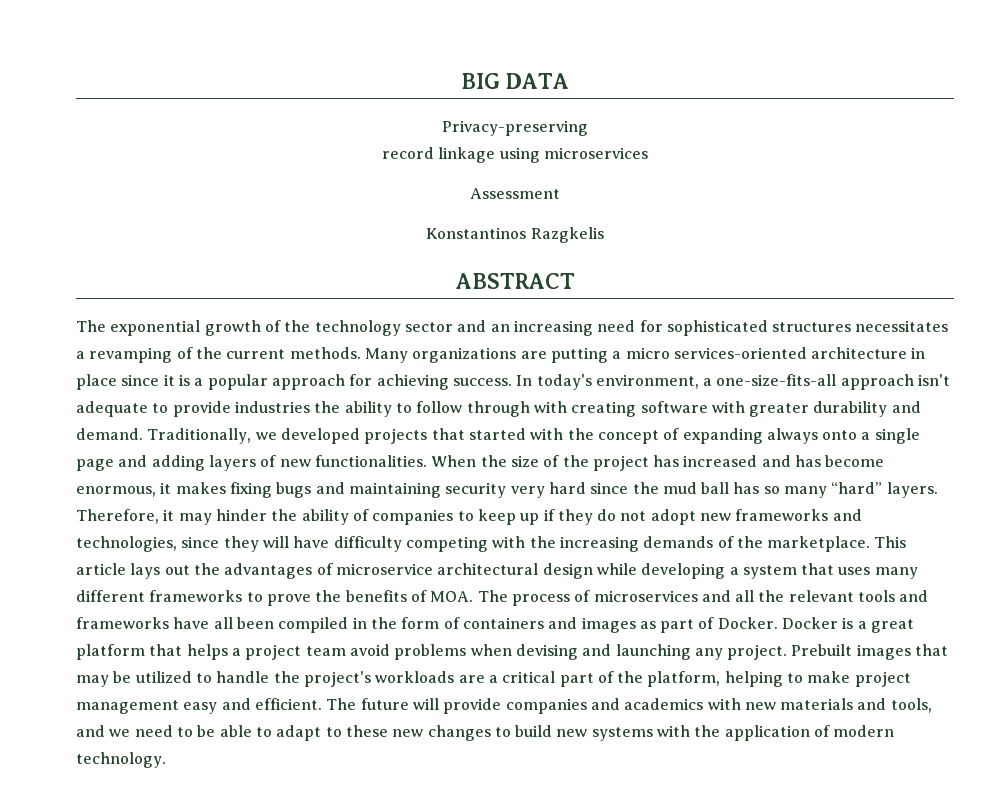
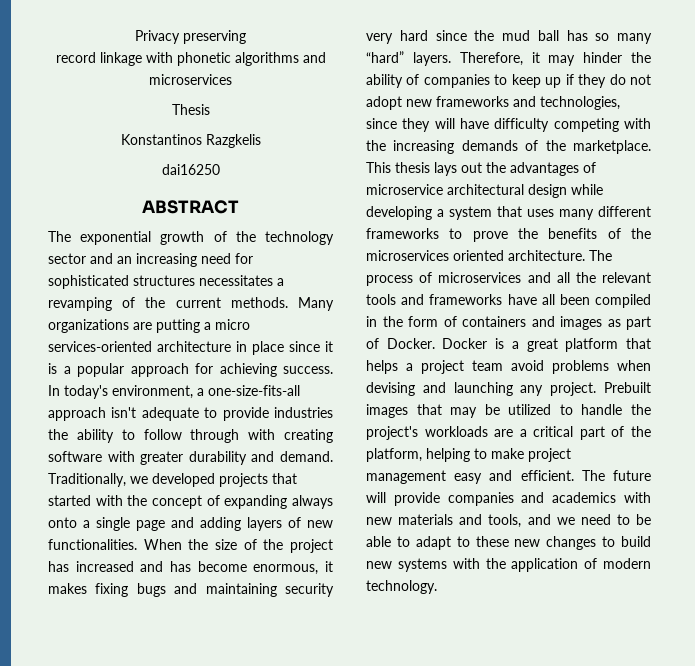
[461,73,570,89] [442,120,588,136] BIG DATA // Privacy-preserving -> [135,30,246,44] Privacy preserving
[499,147,540,163] using -> [145,52,326,66] with phonetic algorithms and
[470,188,560,199] Assessment -> [171,104,210,115] Thesis
(604, 235) none -> [161,164,220,175] // dai16250
[76,563,126,575] article -> [395,162,430,173] thesis
[430,591,474,602] MOA. -> [631,228,651,239] [366,250,585,261] the microservices oriented architecture.

